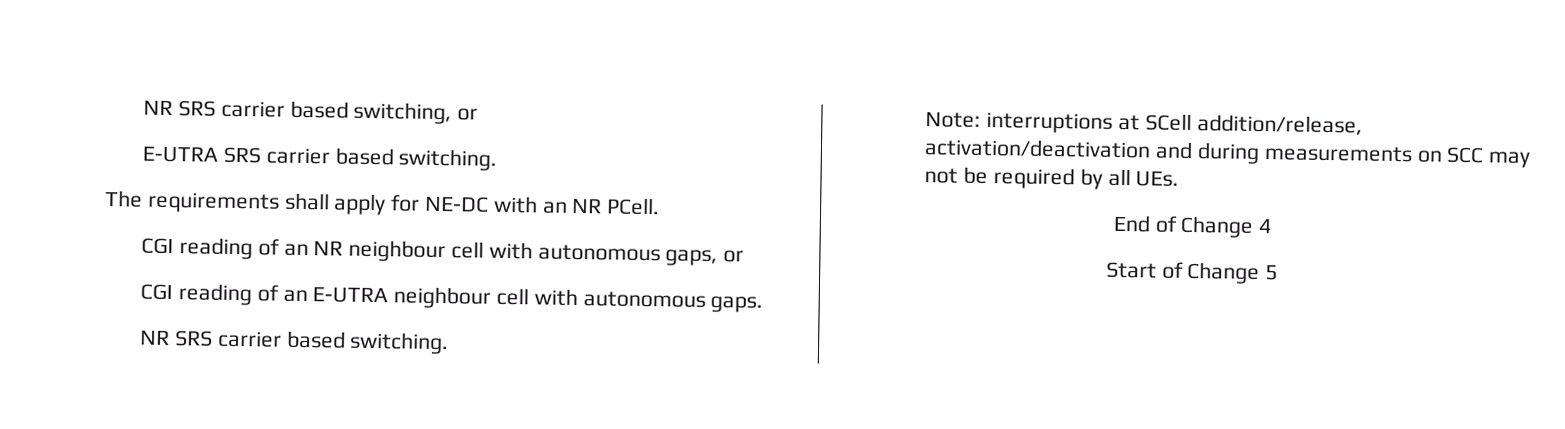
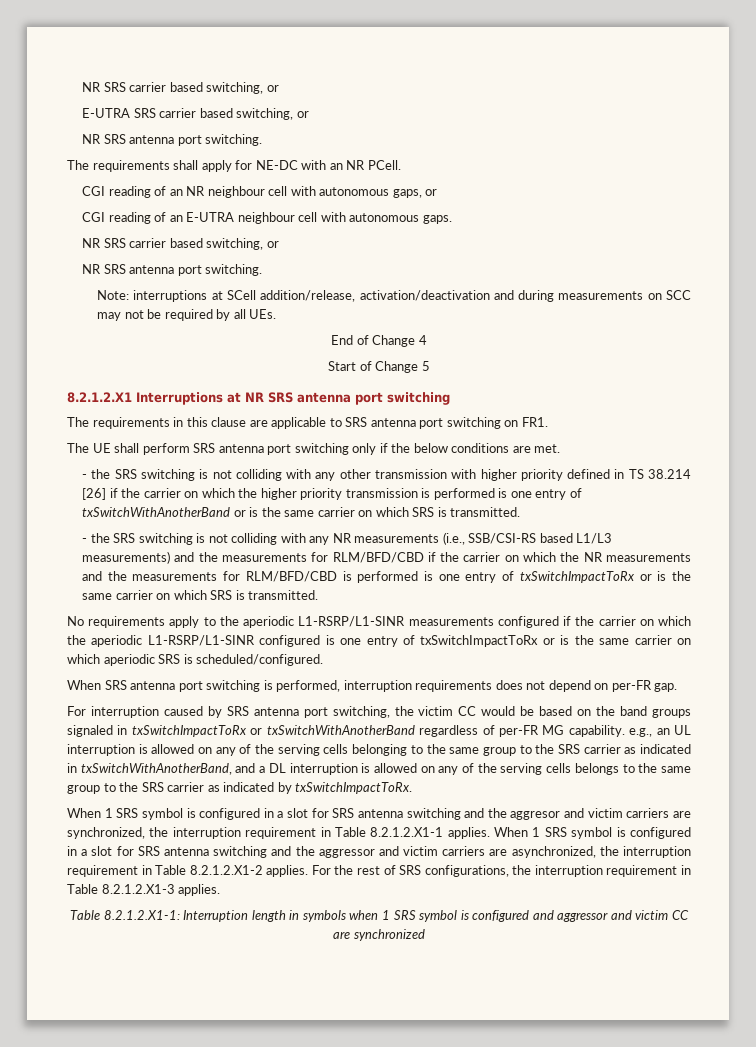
(394, 156) none -> [236,108,309,120] [82,134,202,146] switching, or // NR SRS antenna port
(346, 339) none -> [206,238,279,250] [82,264,202,276] switching, or // NR SRS antenna port
(1279, 273) none -> [67,392,450,405] [67,417,548,429] [67,443,561,455] [82,469,692,481] [82,488,582,500] [82,507,521,517] [82,532,613,545] [82,551,691,564] [82,571,691,583] [82,590,319,600] [67,616,692,628] [67,635,692,647] [67,654,324,666] [67,680,678,692] [67,706,692,718] [67,725,691,737] [67,744,691,756] [67,763,691,775] [67,782,413,794] [67,808,692,820] [67,827,691,839] [67,846,691,858] [67,865,691,877] [67,884,221,896] [70,910,689,922] [333,929,425,941] // 8.2.1.2.X1 Interruptions at NR SRS antenna port switching // The requirements in this clause are applicable to SRS antenna port switching on FR1. // The UE shall perform SRS antenna port switching only if the below conditions are met. // - the SRS switching is not colliding with any other transmission with higher priority defined in TS 38.214 [26] if the carrier on which the higher priority transmission is performed is one entry of txSwitchWithAnotherBand or is the same carrier on which SRS is transmitted. // - the SRS switching is not colliding with any NR measurements (i.e., SSB/CSI-RS based L1/L3 measurements) and the measurements for RLM/BFD/CBD if the carrier on which the NR measurements and the measurements for RLM/BFD/CBD is performed is one entry of txSwitchImpactToRx or is the same carrier on which SRS is transmitted. // No requirements apply to the aperiodic L1-RSRP/L1-SINR measurements configured if the carrier on which the aperiodic L1-RSRP/L1-SINR configured is one entry of txSwitchImpactToRx or is the same carrier on which aperiodic SRS is scheduled/configured. // When SRS antenna port switching is performed, interruption requirements does not depend on per-FR gap. // For interruption caused by SRS antenna port switching, the victim CC would be based on the band groups signaled in txSwitchImpactToRx or txSwitchWithAnotherBand regardless of per-FR MG capability. e.g., an UL interruption is allowed on any of the serving cells belonging to the same group to the SRS carrier as indicated in txSwitchWithAnotherBand, and a DL interruption is allowed on any of the serving cells belongs to the same group to the SRS carrier as indicated by txSwitchImpactToRx. // When 1 SRS symbol is configured in a slot for SRS antenna switching and the aggresor and victim carriers are synchronized, the interruption requirement in Table 8.2.1.2.X1-1 applies. When 1 SRS symbol is configured in a slot for SRS antenna switching and the aggressor and victim carriers are asynchronized, the interruption requirement in Table 8.2.1.2.X1-2 applies. For the rest of SRS configurations, the interruption requirement in Table 8.2.1.2.X1-3 applies. // Table 8.2.1.2.X1-1: Interruption length in symbols when 1 SRS symbol is configured and aggressor and victim CC are synchronized

